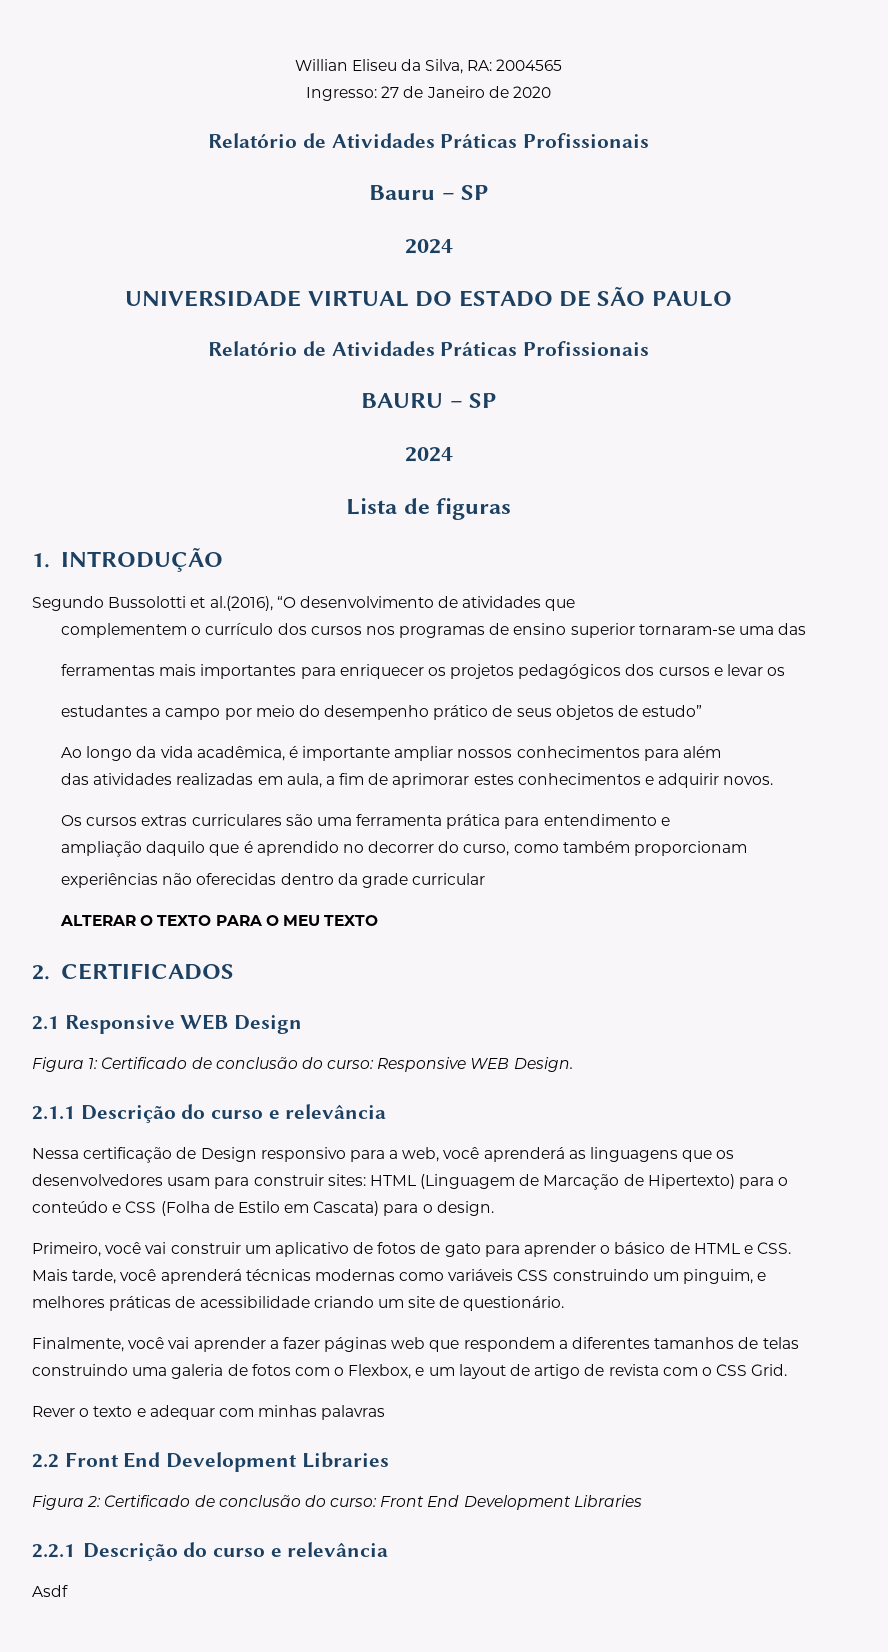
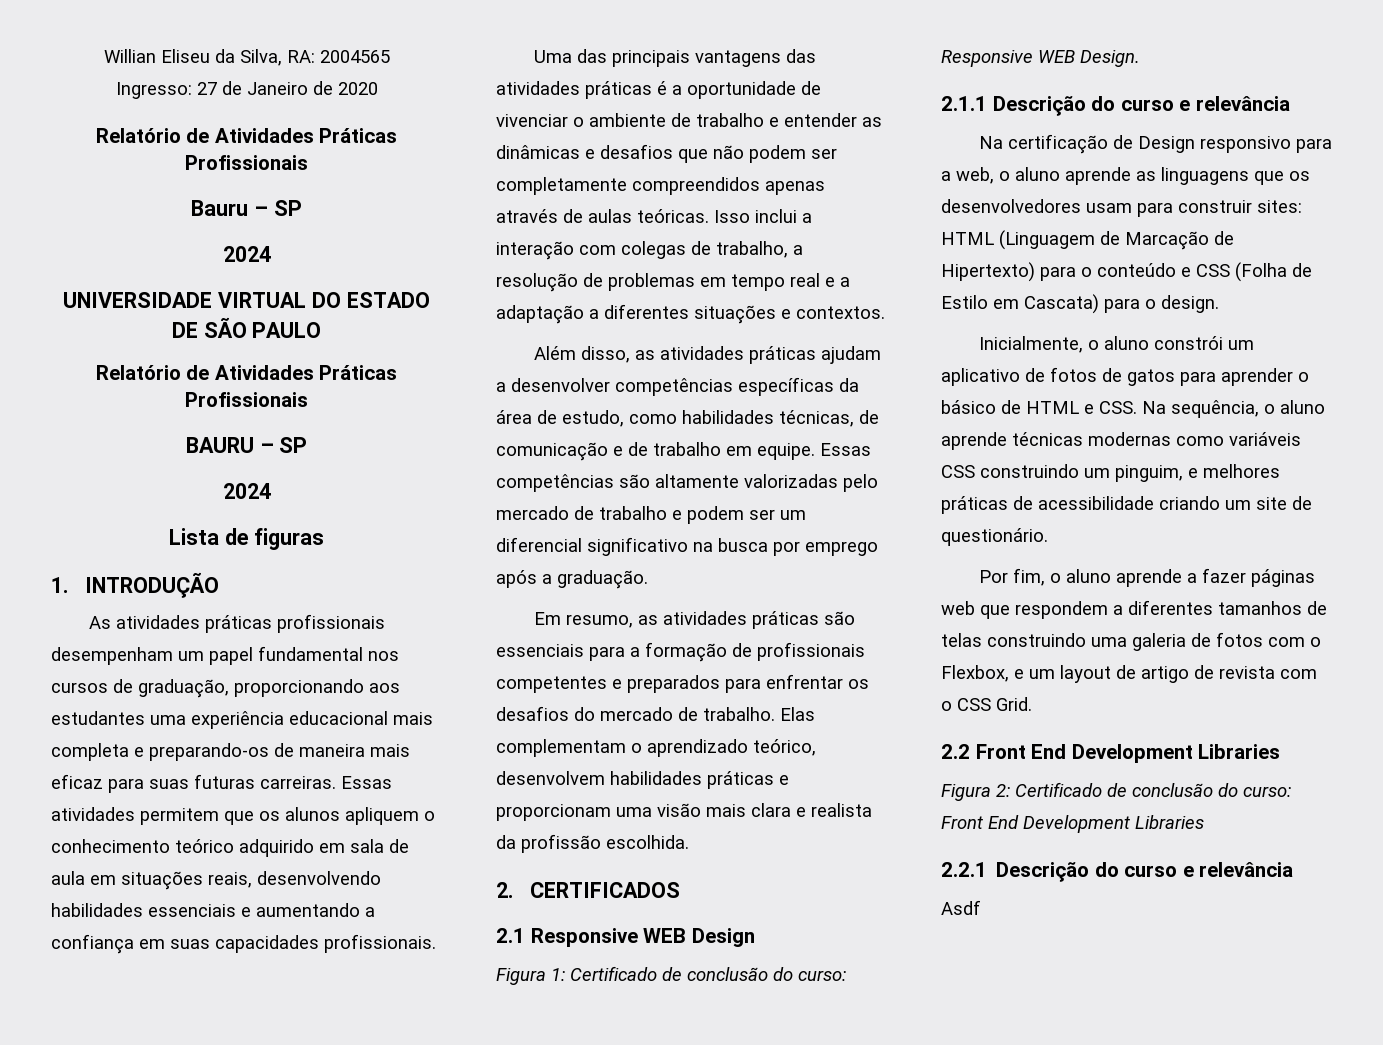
[32,596,576,611] [60,623,807,638] [60,664,786,679] [60,705,703,720] [60,746,721,761] [60,773,774,788] [60,814,670,829] [60,841,747,857] [60,873,486,888] [59,915,379,926] Segundo Bussolotti et al.(2016), “O desenvolvimento de atividades que // complementem o currículo dos cursos nos programas de ensino superior tornaram-se uma das // ferramentas mais importantes para enriquecer os projetos pedagógicos dos cursos e levar os // estudantes a campo por meio do desempenho prático de seus objetos de estudo” // Ao longo da vida acadêmica, é importante ampliar nossos conhecimentos para além // das atividades realizadas em aula, a fim de aprimorar estes conhecimentos e adquirir novos. // Os cursos extras curriculares são uma ferramenta prática para entendimento e // ampliação daquilo que é aprendido no decorrer do curso, como também proporcionam // experiências não oferecidas dentro da grade curricular // ALTERAR O TEXTO PARA O MEU TEXTO -> [88,614,385,633] [51,646,399,665] [51,679,400,698] [51,711,433,729] [51,743,410,761] [51,774,392,793] [51,807,435,825] [51,839,409,857] [51,871,381,890] [51,903,375,917] [51,934,436,954] [533,49,816,67] [496,81,821,99] [496,113,882,127] [496,144,837,163] [496,177,825,195] [496,209,812,223] [496,241,803,260] [496,273,850,292] [496,304,885,324] [533,346,881,364] [496,377,859,396] [496,410,879,427] [496,442,871,461] [496,474,878,492] [496,506,806,524] [496,537,878,556] [496,570,648,589] [533,611,855,629] [496,642,865,662] [496,674,869,693] [496,706,815,721] [496,739,816,757] [496,771,789,789] [496,803,872,821] [496,834,689,853] As atividades práticas profissionais desempenham um papel fundamental nos cursos de graduação, proporcionando aos estudantes uma experiência educacional mais completa e preparando-os de maneira mais eficaz para suas futuras carreiras. Essas atividades permitem que os alunos apliquem o conhecimento teórico adquirido em sala de aula em situações reais, desenvolvendo habilidades essenciais e aumentando a confiança em suas capacidades profissionais. // Uma das principais vantagens das atividades práticas é a oportunidade de vivenciar o ambiente de trabalho e entender as dinâmicas e desafios que não podem ser completamente compreendidos apenas através de aulas teóricas. Isso inclui a interação com colegas de trabalho, a resolução de problemas em tempo real e a adaptação a diferentes situações e contextos. // Além disso, as atividades práticas ajudam a desenvolver competências específicas da área de estudo, como habilidades técnicas, de comunicação e de trabalho em equipe. Essas competências são altamente valorizadas pelo mercado de trabalho e podem ser um diferencial significativo na busca por emprego após a graduação. // Em resumo, as atividades práticas são essenciais para a formação de profissionais competentes e preparados para enfrentar os desafios do mercado de trabalho. Elas complementam o aprendizado teórico, desenvolvem habilidades práticas e proporcionam uma visão mais clara e realista da profissão escolhida.
[32,1148,79,1159] Nessa -> [978,136,1003,149] Na
[443,1147,565,1162] você aprenderá -> [999,167,1131,185] o aluno aprende
[32,1242,241,1257] Primeiro, você vai construir -> [978,336,1223,353] Inicialmente, o aluno constrói
[444,1243,481,1257] gato -> [1127,369,1175,386] gatos
[32,1269,242,1284] Mais tarde, você aprenderá -> [1142,400,1325,418] [941,432,1007,450] Na sequência, o aluno aprende
[32,1337,266,1352] Finalmente, você vai aprender -> [978,568,1182,587] Por fim, o aluno aprende
[32,1405,386,1420] // Rever o texto e adequar com minhas palavras -> (1032, 704) none

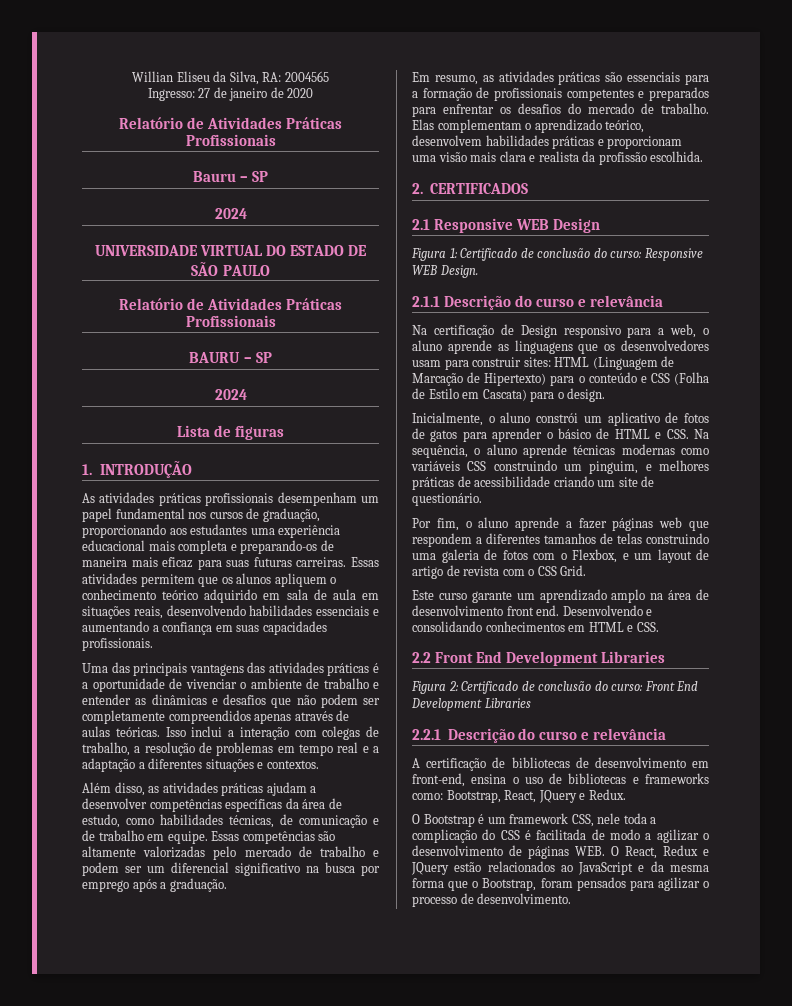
[246,82,308,95] Janeiro -> [229,88,268,101] janeiro
(1032, 704) none -> [412,589,709,603] [412,605,653,616] [412,621,659,632] // Este curso garante um aprendizado amplo na área de desenvolvimento front end. Desenvolvendo e consolidando conhecimentos em HTML e CSS.
[941,900,981,915] Asdf -> [412,757,709,771] [412,773,709,787] [412,789,626,803] [412,813,657,827] [412,829,709,843] [412,845,709,859] [411,861,709,875] [412,877,709,891] [412,893,572,907] A certificação de bibliotecas de desenvolvimento em front-end, ensina o uso de bibliotecas e frameworks como: Bootstrap, React, JQuery e Redux. // O Bootstrap é um framework CSS, nele toda a complicação do CSS é facilitada de modo a agilizar o desenvolvimento de páginas WEB. O React, Redux e JQuery estão relacionados ao JavaScript e da mesma forma que o Bootstrap, foram pensados para agilizar o processo de desenvolvimento.

